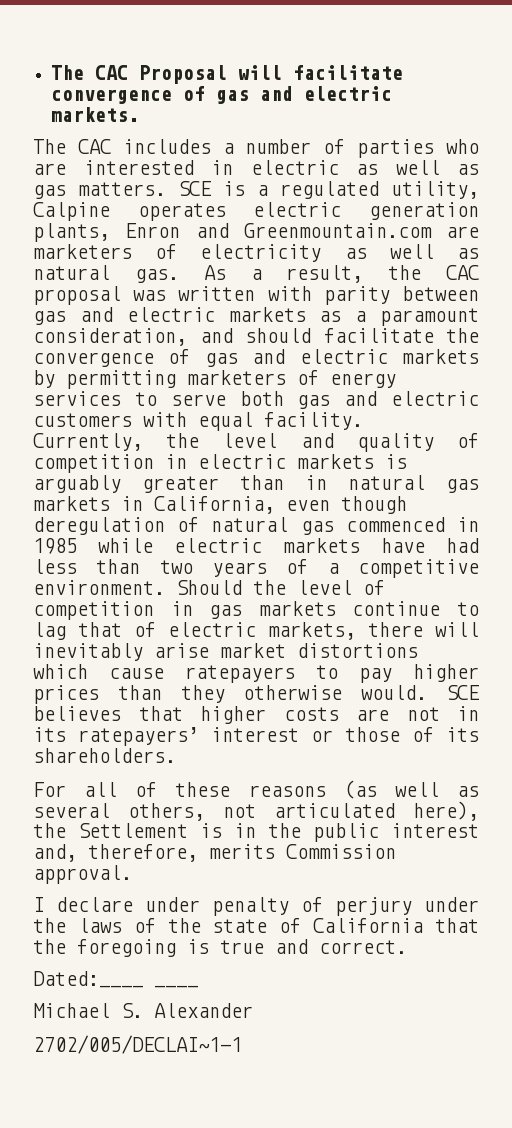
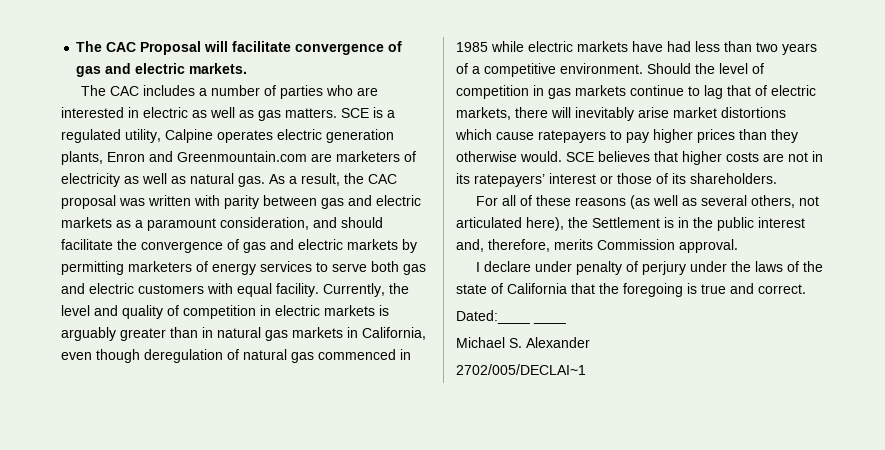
[33,1035,242,1054] 2702/005/DECLAI~1-1 -> [456,364,586,375] 2702/005/DECLAI~1

